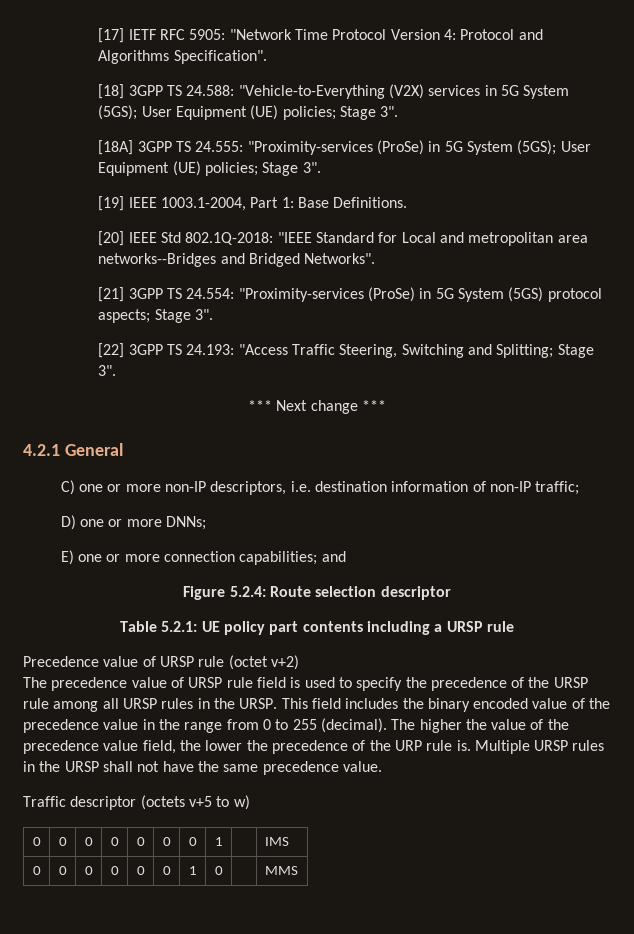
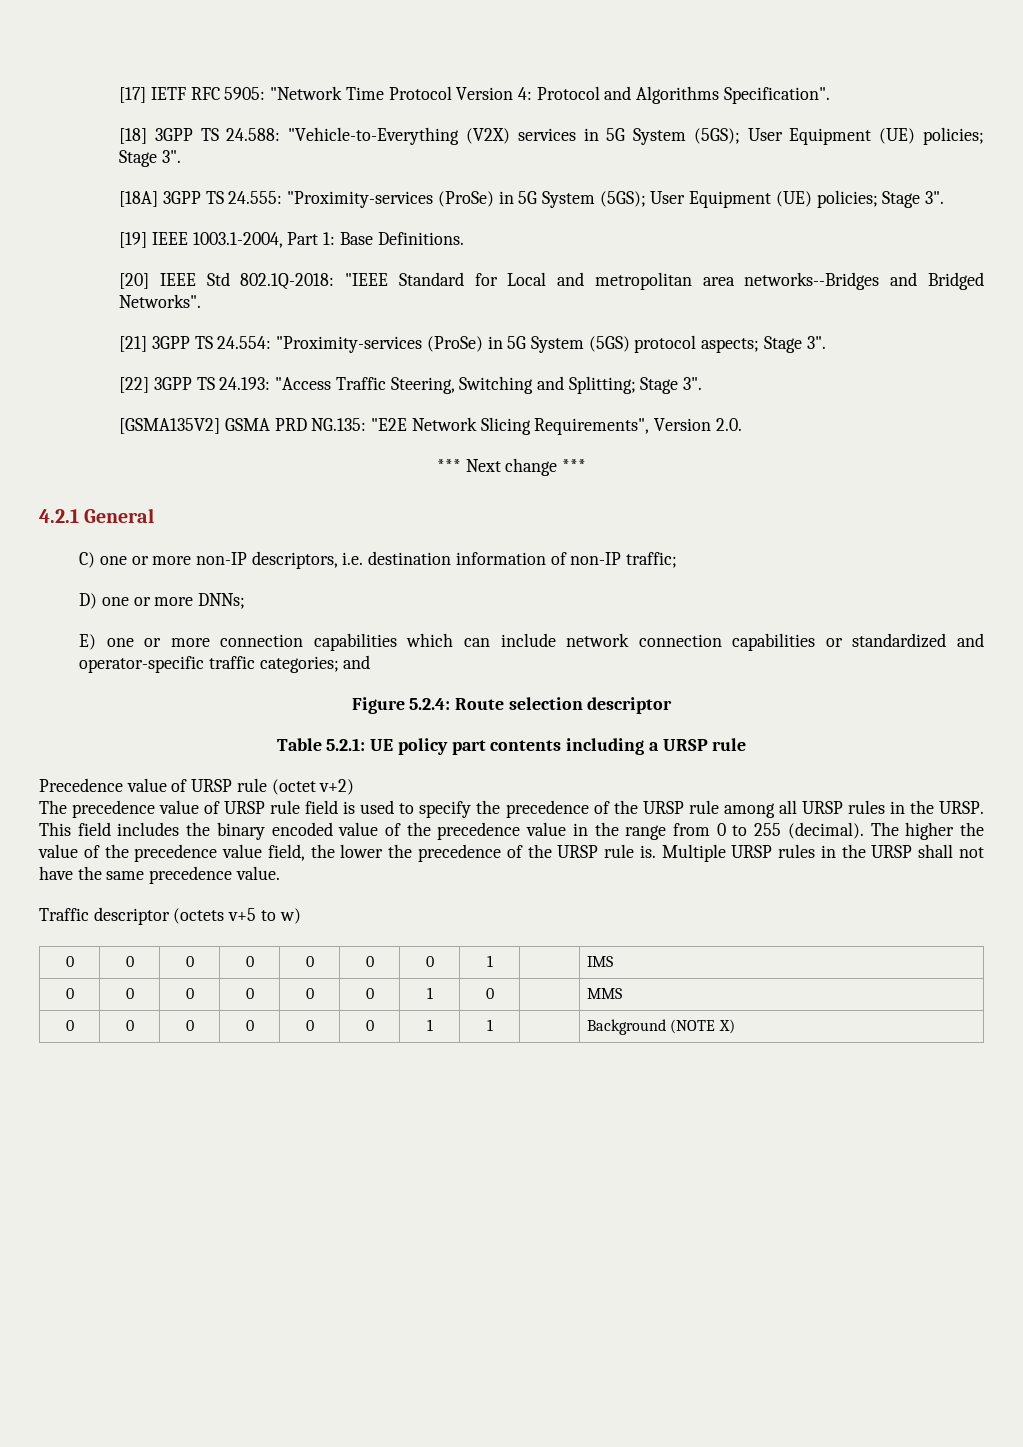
(117, 370) none -> [119,417,742,435] // [GSMA135V2] GSMA PRD NG.135: "E2E Network Slicing Requirements", Version 2.0.
[239,551,318,565] capabilities; -> [313,633,984,651] [79,656,339,673] capabilities which can include network connection capabilities or standardized and operator-specific traffic categories;
[394,740,422,751] URP -> [557,845,599,858] URSP
(298, 870) none -> [65,1020,74,1031] [125,1020,134,1031] [185,1020,194,1031] [245,1020,254,1031] [305,1020,314,1031] [365,1020,374,1031] [426,1019,433,1031] [486,1019,493,1031] [586,1019,735,1035] // 0 | 0 | 0 | 0 | 0 | 0 | 1 | 1 | | Background (NOTE X)

